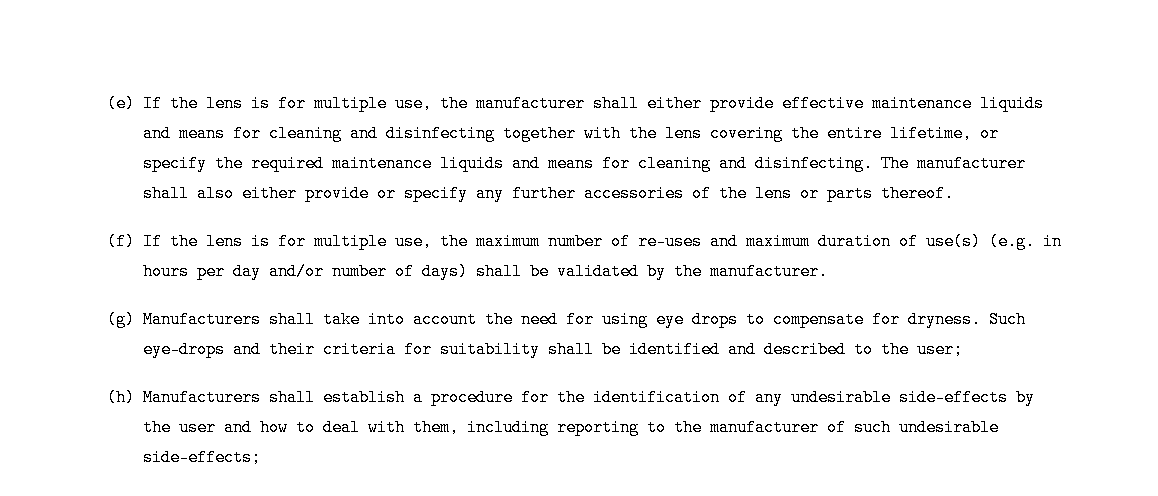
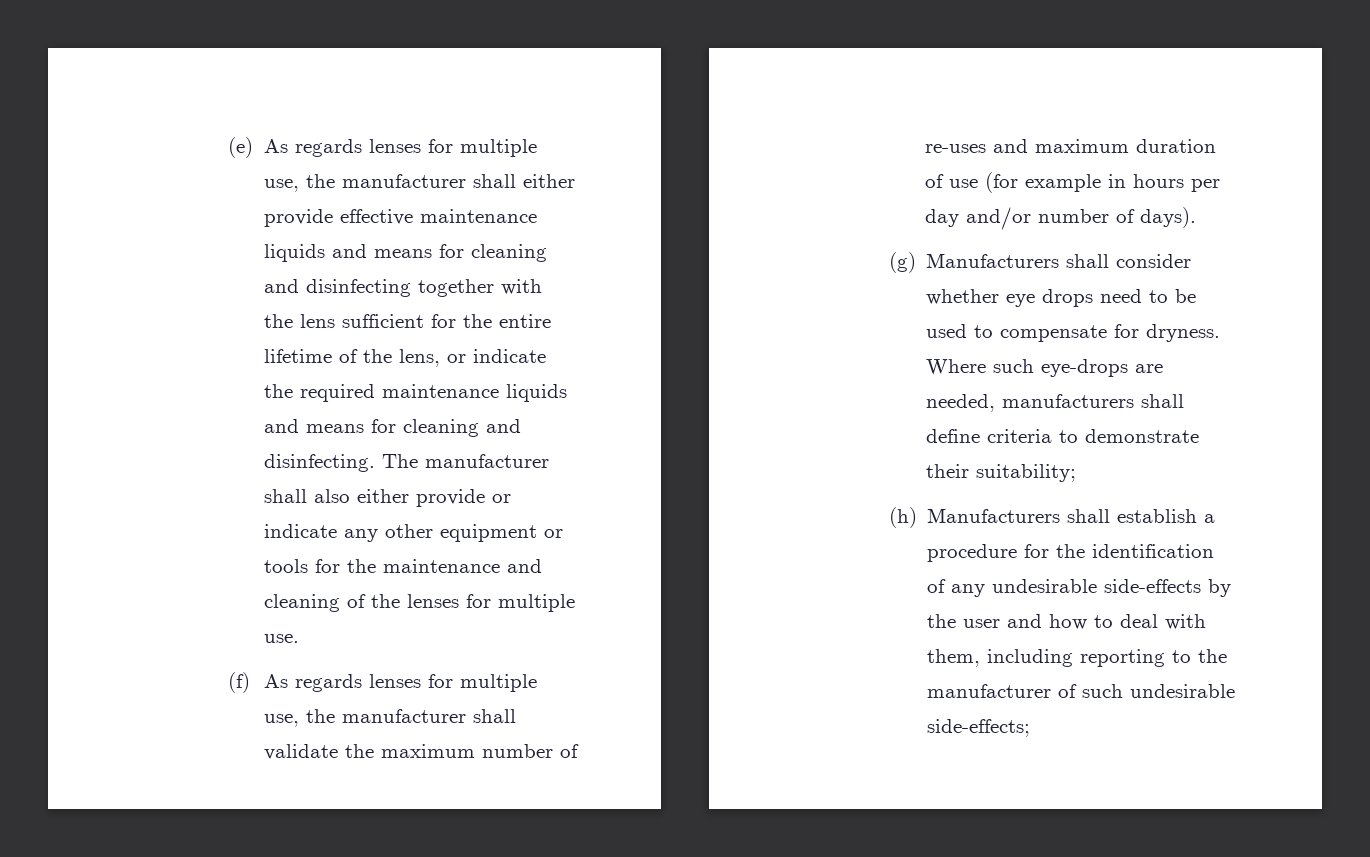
[143,95,271,112] If the lens is -> [263,139,421,157] As regards lenses
[710,125,1000,142] [143,155,208,172] covering the entire lifetime, or specify -> [341,314,551,328] [263,349,546,367] sufficient for the entire lifetime of the lens, or indicate
[404,185,955,202] [107,233,433,250] specify any further accessories of the lens or parts thereof. // (f) If the lens is for multiple use, -> [263,524,563,542] [263,559,542,573] [263,594,575,612] [263,634,299,643] [228,672,537,693] [263,709,516,727] [263,744,338,760] indicate any other equipment or tools for the maintenance and cleaning of the lenses for multiple use. // (f) As regards lenses for multiple use, the manufacturer shall validate
[926,233,1036,250] use(s) (e.g. -> [948,172,1101,193] use (for example
[422,263,829,280] [107,311,1027,328] [143,341,964,358] days) shall be validated by the manufacturer. // (g) Manufacturers shall take into account the need for using eye drops to compensate for dryness. Such eye-drops and their criteria for suitability shall be identified and described to the user; -> [1139,207,1196,228] [889,252,1192,273] [926,289,1197,307] [926,324,1221,342] [926,359,1164,377] [926,394,1185,412] [926,429,1200,443] [926,464,1077,482] days). // (g) Manufacturers shall consider whether eye drops need to be used to compensate for dryness. Where such eye-drops are needed, manufacturers shall define criteria to demonstrate their suitability;

